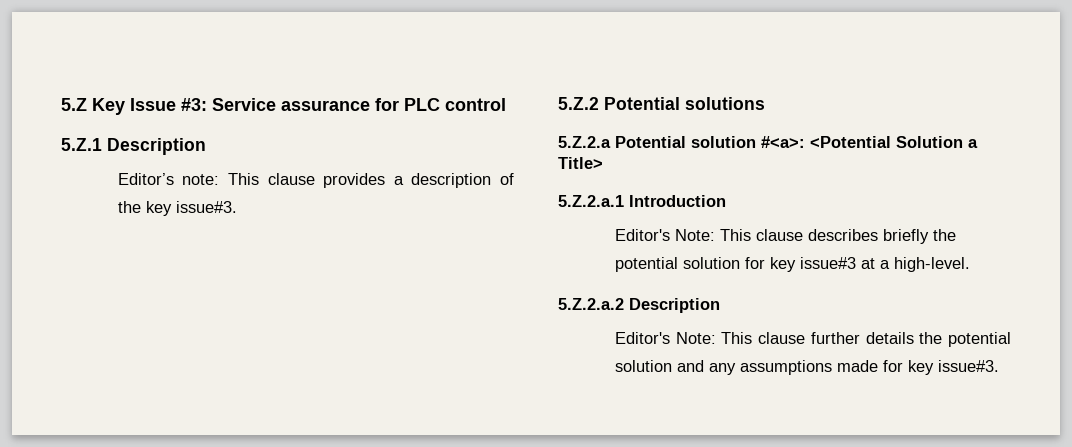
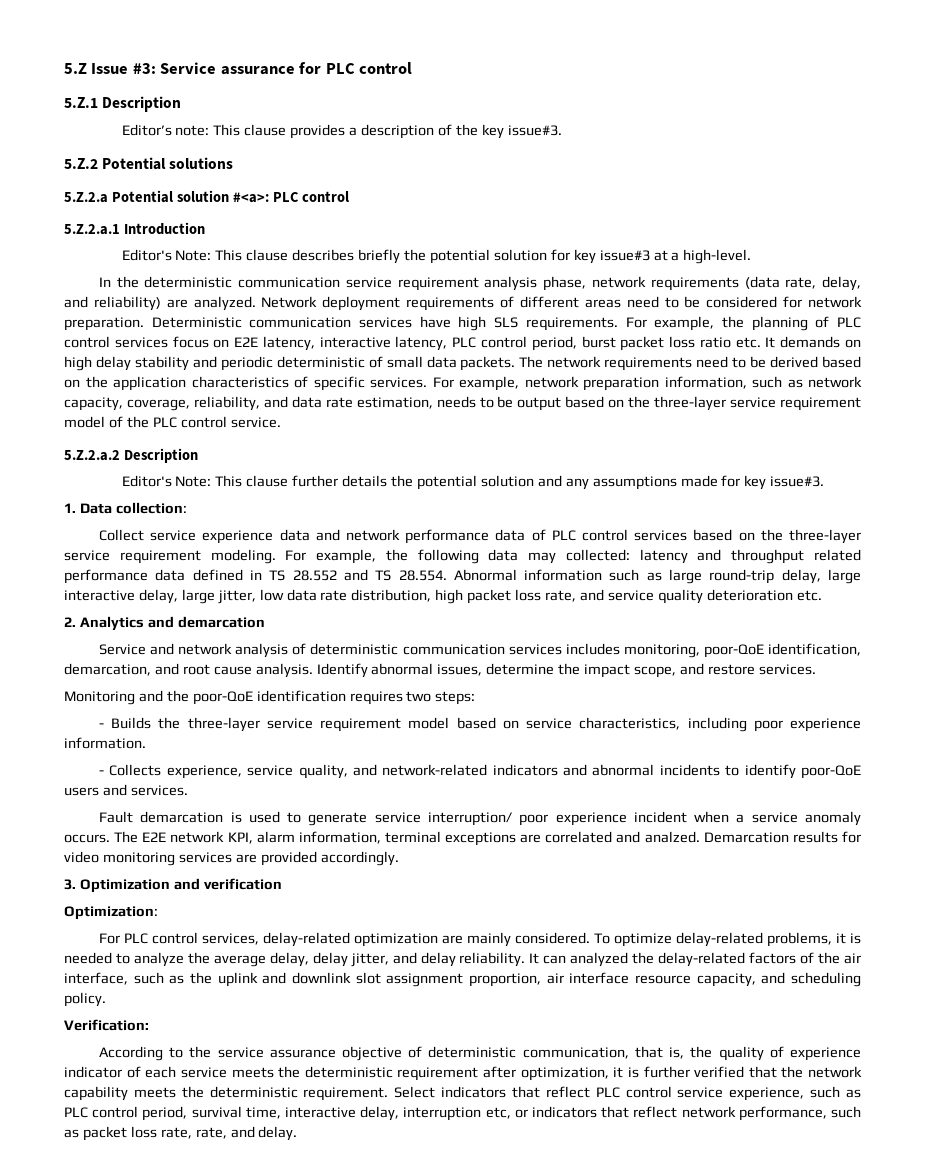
[92,98,125,115] Key -> (87, 68) none
[810,136,978,148] [558,157,603,169] <Potential Solution a Title> -> [272,191,349,202] PLC control
(970, 264) none -> [98,276,862,291] [64,296,863,311] [64,316,862,331] [64,336,862,351] [64,356,862,371] [64,376,862,391] [64,396,861,411] [64,416,281,428] // In the deterministic communication service requirement analysis phase, network requirements (data rate, delay, and reliability) are analyzed. Network deployment requirements of different areas need to be considered for network preparation. Deterministic communication services have high SLS requirements. For example, the planning of PLC control services focus on E2E latency, interactive latency, PLC control period, burst packet loss ratio etc. It demands on high delay stability and periodic deterministic of small data packets. The network requirements need to be derived based on the application characteristics of specific services. For example, network preparation information, such as network capacity, coverage, reliability, and data rate estimation, needs to be output based on the three-layer service requirement model of the PLC control service.
(999, 366) none -> [64,502,187,514] [98,529,861,544] [64,549,861,564] [64,569,861,584] [64,589,822,604] [64,616,265,631] [98,643,862,658] [64,663,816,678] [64,690,476,705] [98,717,862,732] [64,737,146,749] [98,764,862,779] [64,784,188,796] [98,811,862,826] [64,831,861,846] [64,851,399,866] [64,878,282,893] [64,906,158,920] [98,932,861,947] [64,952,861,967] [64,972,861,987] [64,992,106,1007] [64,1019,149,1031] [98,1046,862,1061] [64,1066,862,1081] [64,1086,862,1101] [64,1106,862,1121] [64,1126,298,1141] // 1. Data collection: // Collect service experience data and network performance data of PLC control services based on the three-layer service requirement modeling. For example, the following data may collected: latency and throughput related performance data defined in TS 28.552 and TS 28.554. Abnormal information such as large round-trip delay, large interactive delay, large jitter, low data rate distribution, high packet loss rate, and service quality deterioration etc. // 2. Analytics and demarcation // Service and network analysis of deterministic communication services includes monitoring, poor-QoE identification, demarcation, and root cause analysis. Identify abnormal issues, determine the impact scope, and restore services. // Monitoring and the poor-QoE identification requires two steps: // - Builds the three-layer service requirement model based on service characteristics, including poor experience information. // - Collects experience, service quality, and network-related indicators and abnormal incidents to identify poor-QoE users and services. // Fault demarcation is used to generate service interruption/ poor experience incident when a service anomaly occurs. The E2E network KPI, alarm information, terminal exceptions are correlated and analzed. Demarcation results for video monitoring services are provided accordingly. // 3. Optimization and verification // Optimization: // For PLC control services, delay-related optimization are mainly considered. To optimize delay-related problems, it is needed to analyze the average delay, delay jitter, and delay reliability. It can analyzed the delay-related factors of the air interface, such as the uplink and downlink slot assignment proportion, air interface resource capacity, and scheduling policy. // Verification: // According to the service assurance objective of deterministic communication, that is, the quality of experience indicator of each service meets the deterministic requirement after optimization, it is further verified that the network capability meets the deterministic requirement. Select indicators that reflect PLC control service experience, such as PLC control period, survival time, interactive delay, interruption etc, or indicators that reflect network performance, such as packet loss rate, rate, and delay.

